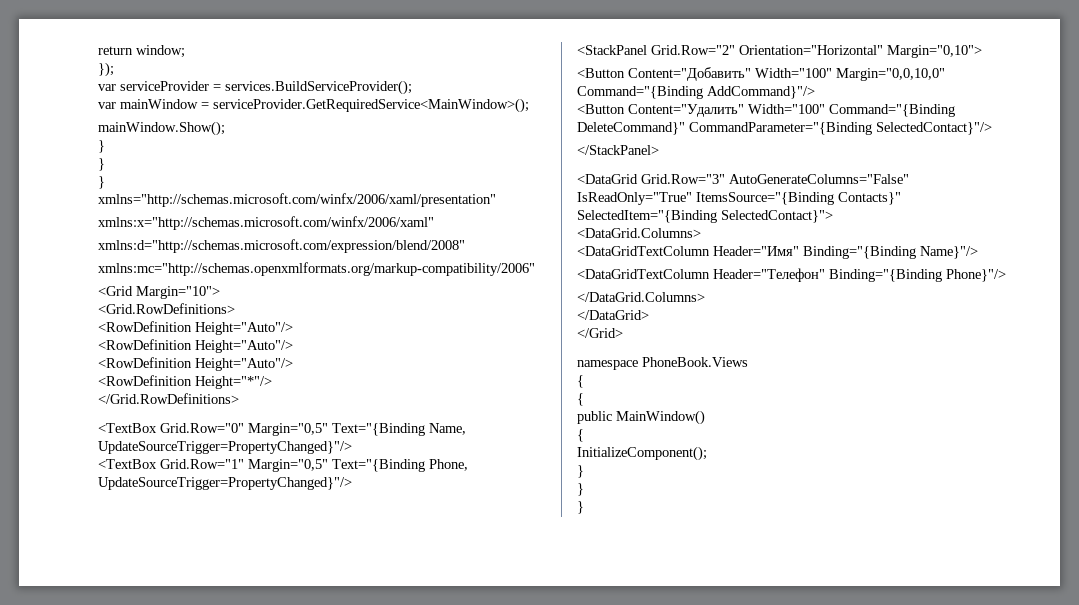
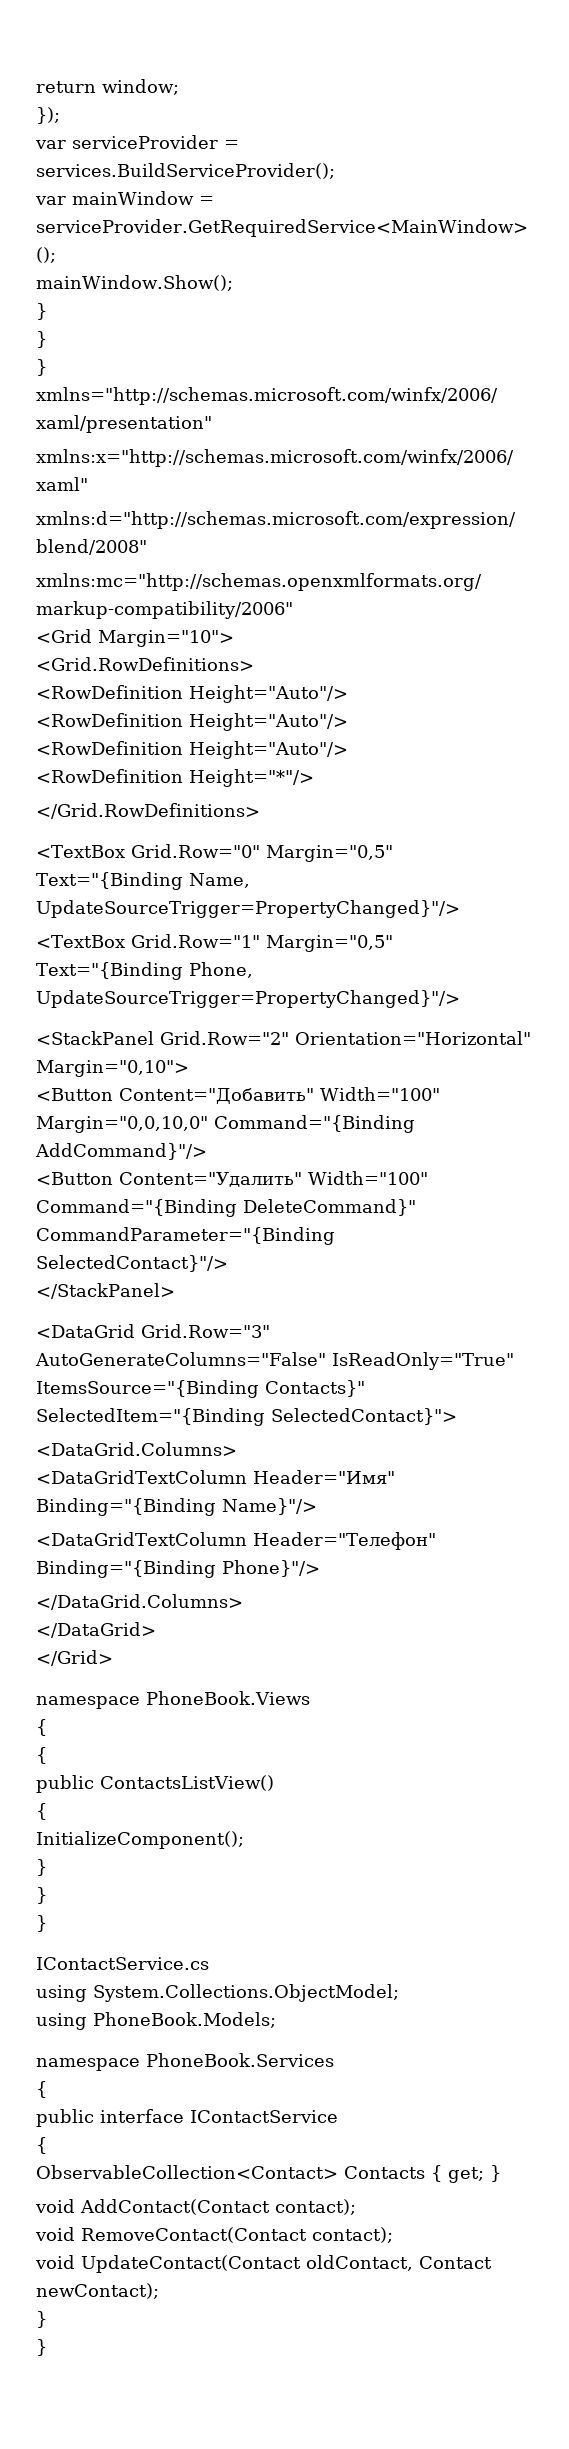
[616,410,705,425] MainWindow() -> [100,1775,274,1791] ContactsListView()
(584, 507) none -> [36,1957,209,1970] [36,1984,399,2002] [36,2012,276,2030] [36,2053,334,2071] [36,2081,47,2098] [36,2109,338,2127] [36,2137,47,2154] [36,2165,501,2183] [35,2199,356,2215] [35,2227,393,2243] [35,2255,492,2273] [36,2283,159,2299] [36,2311,47,2328] [36,2339,47,2356] // IContactService.cs // using System.Collections.ObjectModel; // using PhoneBook.Models; // namespace PhoneBook.Services // { // public interface IContactService // { // ObservableCollection<Contact> Contacts { get; } // void AddContact(Contact contact); // void RemoveContact(Contact contact); // void UpdateContact(Contact oldContact, Contact newContact); // } // }

